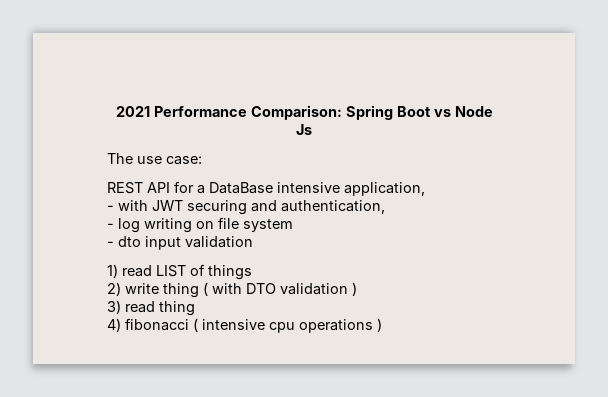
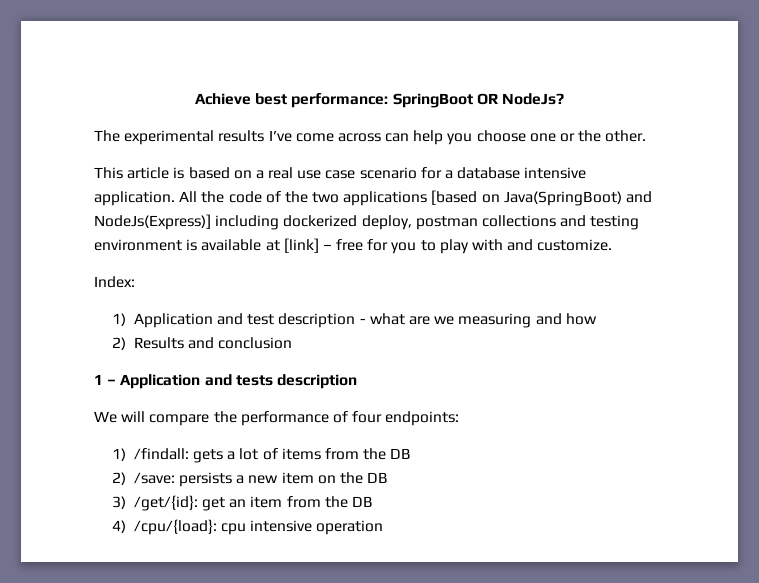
[115,105,493,120] [296,124,312,135] [107,153,202,165] [107,181,425,196] [107,200,385,215] [107,217,293,233] [107,236,253,250] [107,264,252,280] [107,282,357,298] [107,300,195,316] [107,318,382,333] 2021 Performance Comparison: Spring Boot vs Node Js // The use case: // REST API for a DataBase intensive application, // - with JWT securing and authentication, // - log writing on file system // - dto input validation // 1) read LIST of things // 2) write thing ( with DTO validation ) // 3) read thing // 4) fibonacci ( intensive cpu operations ) -> [195,93,564,108] [94,130,647,145] [94,167,587,179] [94,190,653,206] [94,214,640,230] [94,238,613,254] [94,276,135,288] [112,313,597,328] [112,337,293,350] [94,374,357,389] [94,411,460,426] [112,448,412,463] [112,472,389,487] [112,495,374,511] [112,519,384,535] Achieve best performance: SpringBoot OR NodeJs? // The experimental results I’ve come across can help you choose one or the other. // This article is based on a real use case scenario for a database intensive application. All the code of the two applications [based on Java(SpringBoot) and NodeJs(Express)] including dockerized deploy, postman collections and testing environment is available at [link] – free for you to play with and customize. // Index: // 1) Application and test description - what are we measuring and how // 2) Results and conclusion // 1 – Application and tests description // We will compare the performance of four endpoints: // 1) /findall: gets a lot of items from the DB // 2) /save: persists a new item on the DB // 3) /get/{id}: get an item from the DB // 4) /cpu/{load}: cpu intensive operation

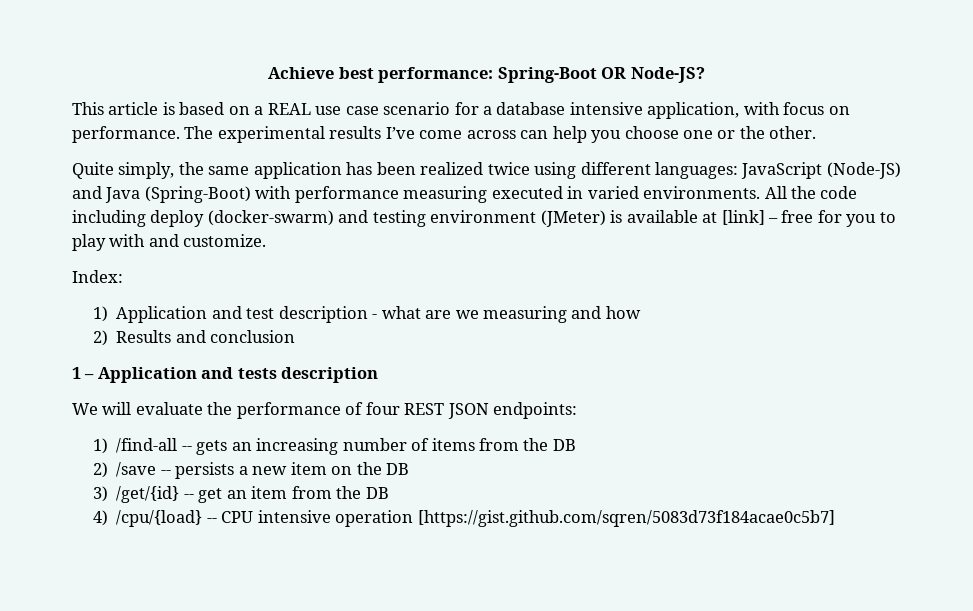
[392,93,564,108] SpringBoot OR NodeJs? // -> [497,67,705,83] [72,102,850,119] [72,126,180,143] Spring-Boot OR Node-JS? // This article is based on a REAL use case scenario for a database intensive application, with focus on performance.
[94,167,587,179] [94,190,653,206] [94,214,556,230] This article is based on a real use case scenario for a database intensive application. All the code of the two applications [based on Java(SpringBoot) and NodeJs(Express)] including dockerized deploy, postman collections -> [72,162,901,179] [72,186,858,203] [72,210,334,227] Quite simply, the same application has been realized twice using different languages: JavaScript (Node-JS) and Java (Spring-Boot) with performance measuring executed in varied environments. All the code including deploy (docker-swarm)
(182, 245) none -> [540,210,606,227] (JMeter)
[149,414,210,426] compare -> [135,402,203,415] evaluate
(383, 417) none -> [404,403,489,419] REST JSON
[133,448,259,463] /findall: gets a lot -> [116,438,407,455] /find-all -- gets an increasing number
[133,472,175,484] /save: -> [116,462,171,477] /save --
[133,495,198,511] /get/{id}: -> [116,486,194,503] /get/{id} --
[133,519,247,535] /cpu/{load}: cpu -> [116,510,254,527] /cpu/{load} -- CPU
(384, 527) none -> [417,510,835,527] [https://gist.github.com/sqren/5083d73f184acae0c5b7]

